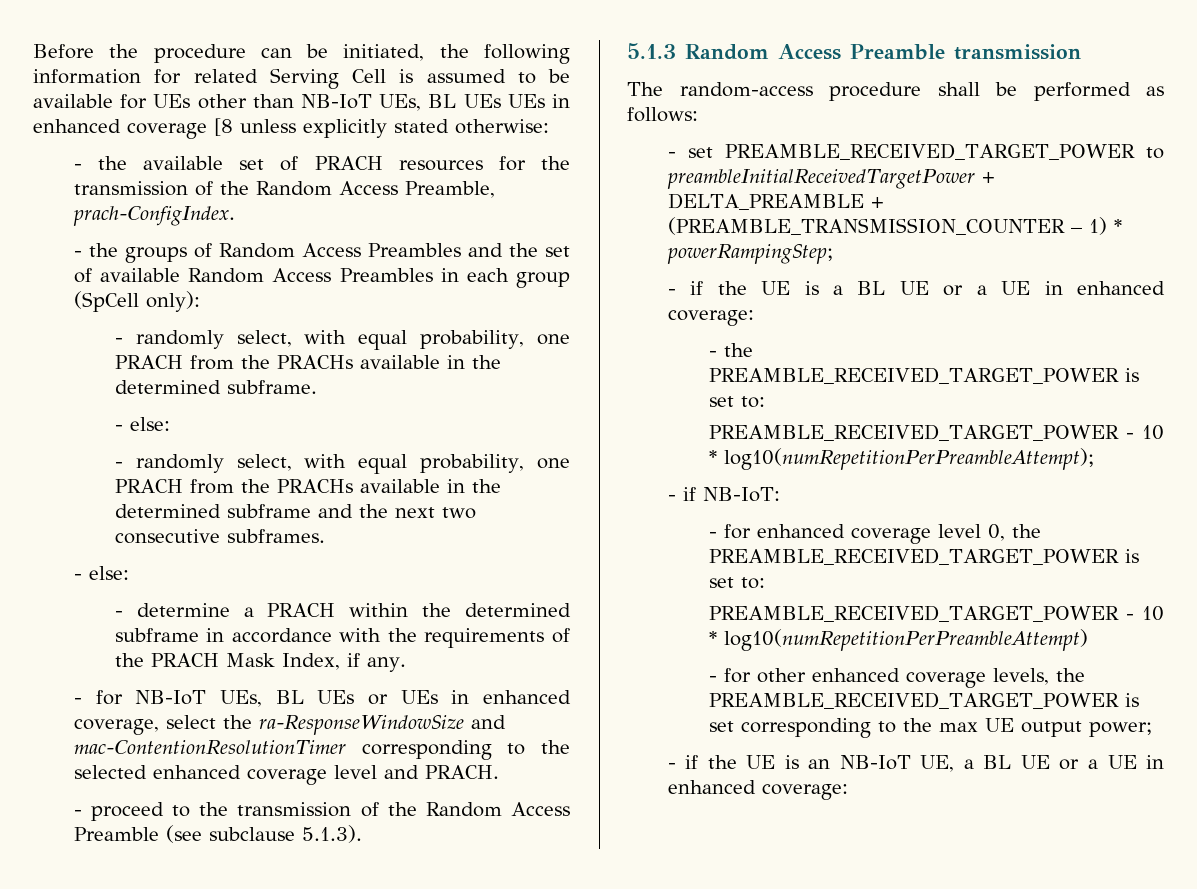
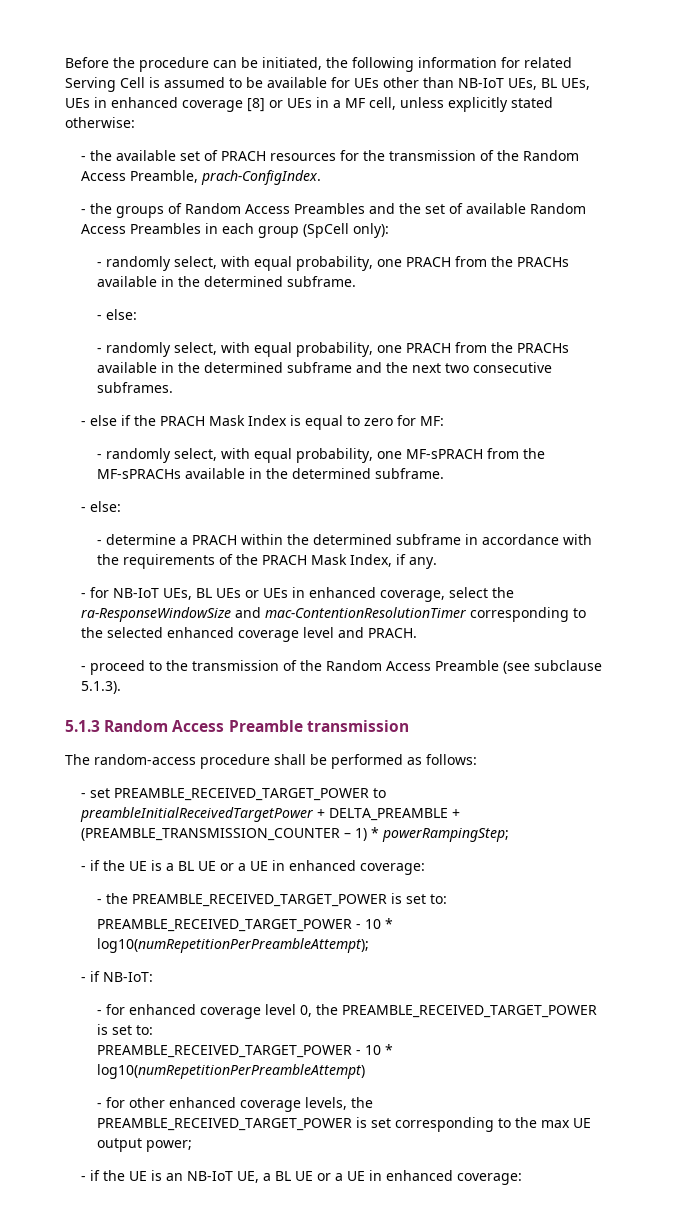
[463,94,501,108] UEs -> [561,78,590,90] UEs,
[214,118,233,136] [8 -> [247,97,396,112] [8] or UEs in a MF cell,
(325, 536) none -> [80,415,444,430] [96,448,545,463] [96,468,444,479] // - else if the PRACH Mask Index is equal to zero for MF: // - randomly select, with equal probability, one MF-sPRACH from the MF-sPRACHs available in the determined subframe.

